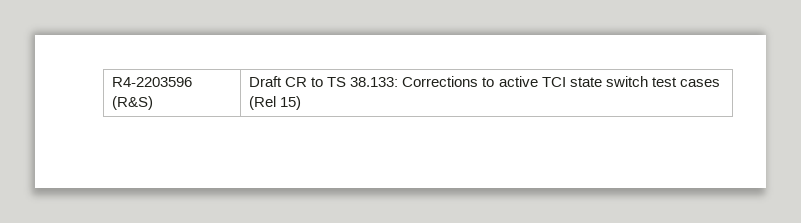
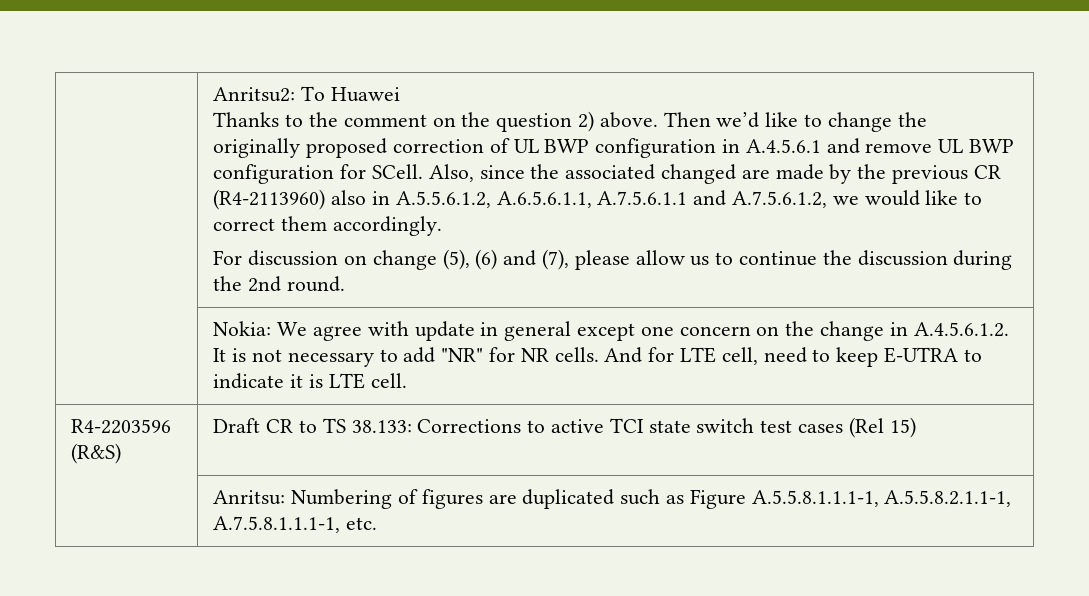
(112, 82) none -> [213,86,400,102] [213,111,927,132] [213,138,1014,158] [213,164,1001,184] [213,189,983,210] [213,216,442,236] [213,249,1013,270] [213,276,345,292] [213,321,1009,341] [213,347,982,367] [213,373,407,389] | Anritsu2: To Huawei // Thanks to the comment on the question 2) above. Then we’d like to change the originally proposed correction of UL BWP configuration in A.4.5.6.1 and remove UL BWP configuration for SCell. Also, since the associated changed are made by the previous CR (R4-2113960) also in A.5.5.6.1.2, A.6.5.6.1.1, A.7.5.6.1.1 and A.7.5.6.1.2, we would like to correct them accordingly. // For discussion on change (5), (6) and (7), please allow us to continue the discussion during the 2nd round. // | Nokia: We agree with update in general except one concern on the change in A.4.5.6.1.2. It is not necessary to add "NR" for NR cells. And for LTE cell, need to keep E-UTRA to indicate it is LTE cell. //
(302, 103) none -> [213,489,1012,509] [213,516,378,533] // | Anritsu: Numbering of figures are duplicated such as Figure A.5.5.8.1.1.1-1, A.5.5.8.2.1.1-1, A.7.5.8.1.1.1-1, etc.

